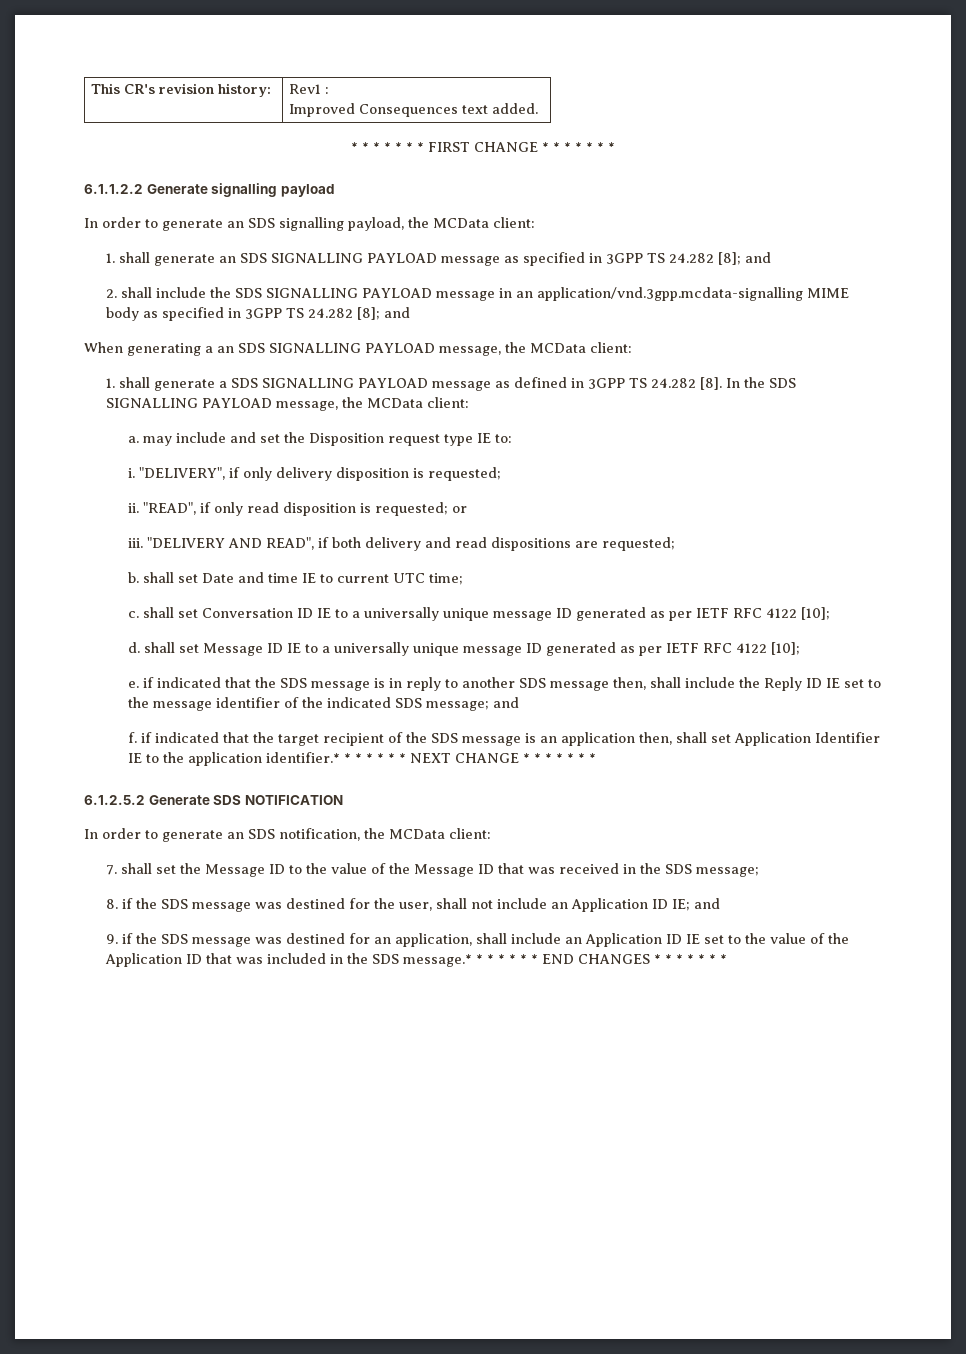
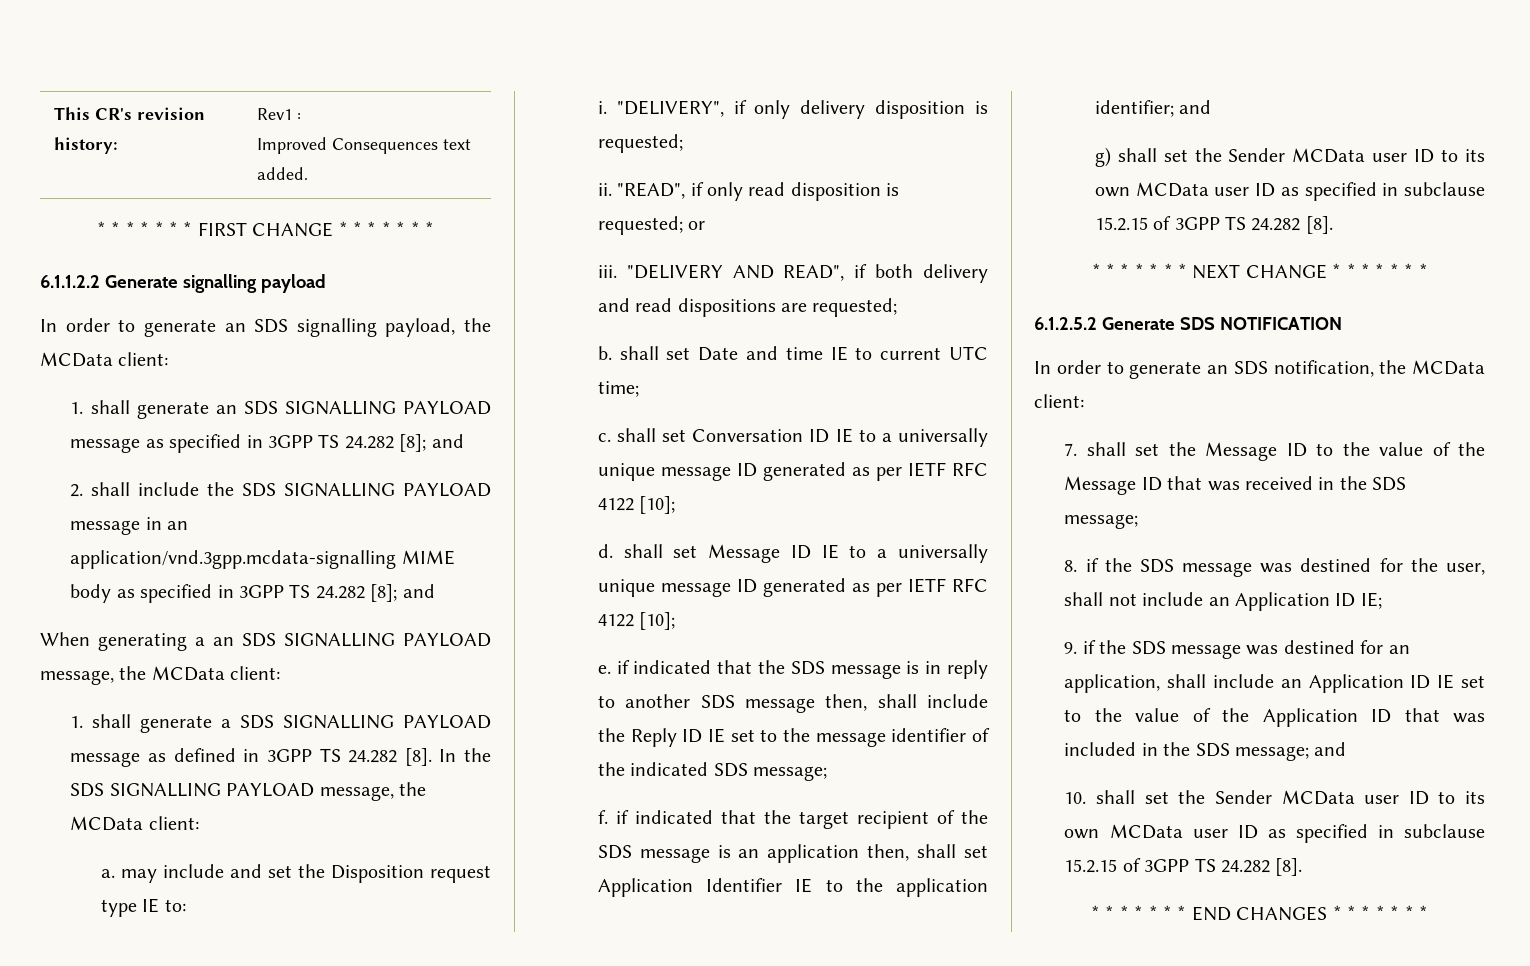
[492,697,519,708] and -> (828, 773) none
[265,752,340,763] identifier.* -> [1094,100,1212,117] [1094,147,1485,167] [1094,182,1485,201] [1094,216,1333,234] [1091,263,1101,278] identifier; and // g) shall set the Sender MCData user ID to its own MCData user ID as specified in subclause 15.2.15 of 3GPP TS 24.282 [8]. // *
[693,898,720,909] and -> (1382, 600) none
[402,954,472,967] message.* -> [1235,742,1347,761] [1064,790,1485,805] [1064,824,1485,843] [1064,858,1303,876] [1091,905,1100,920] message; and // 10. shall set the Sender MCData user ID to its own MCData user ID as specified in subclause 15.2.15 of 3GPP TS 24.282 [8]. // *

